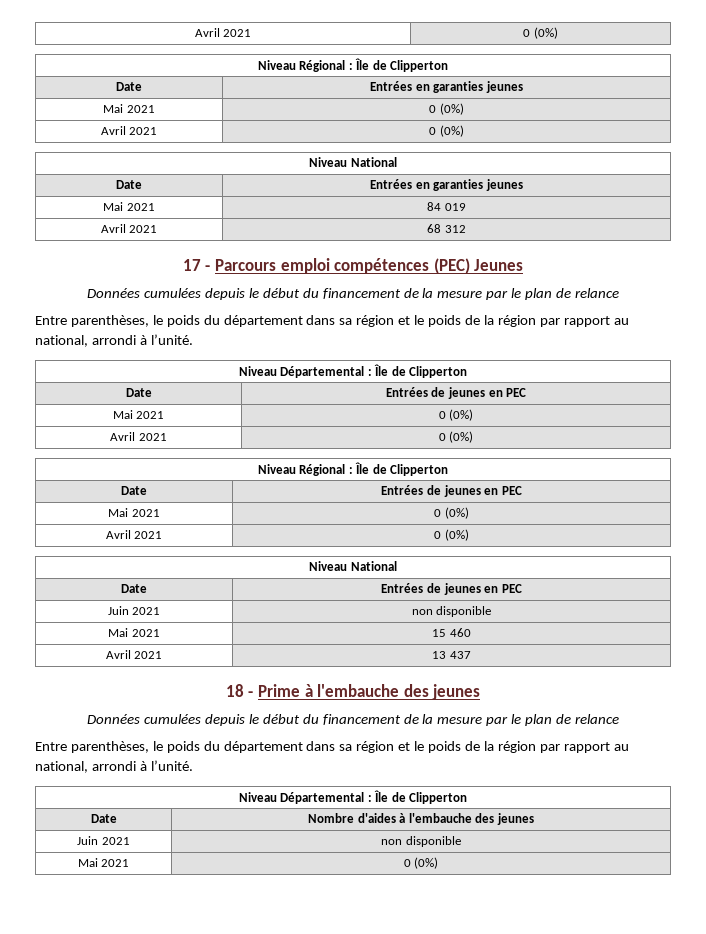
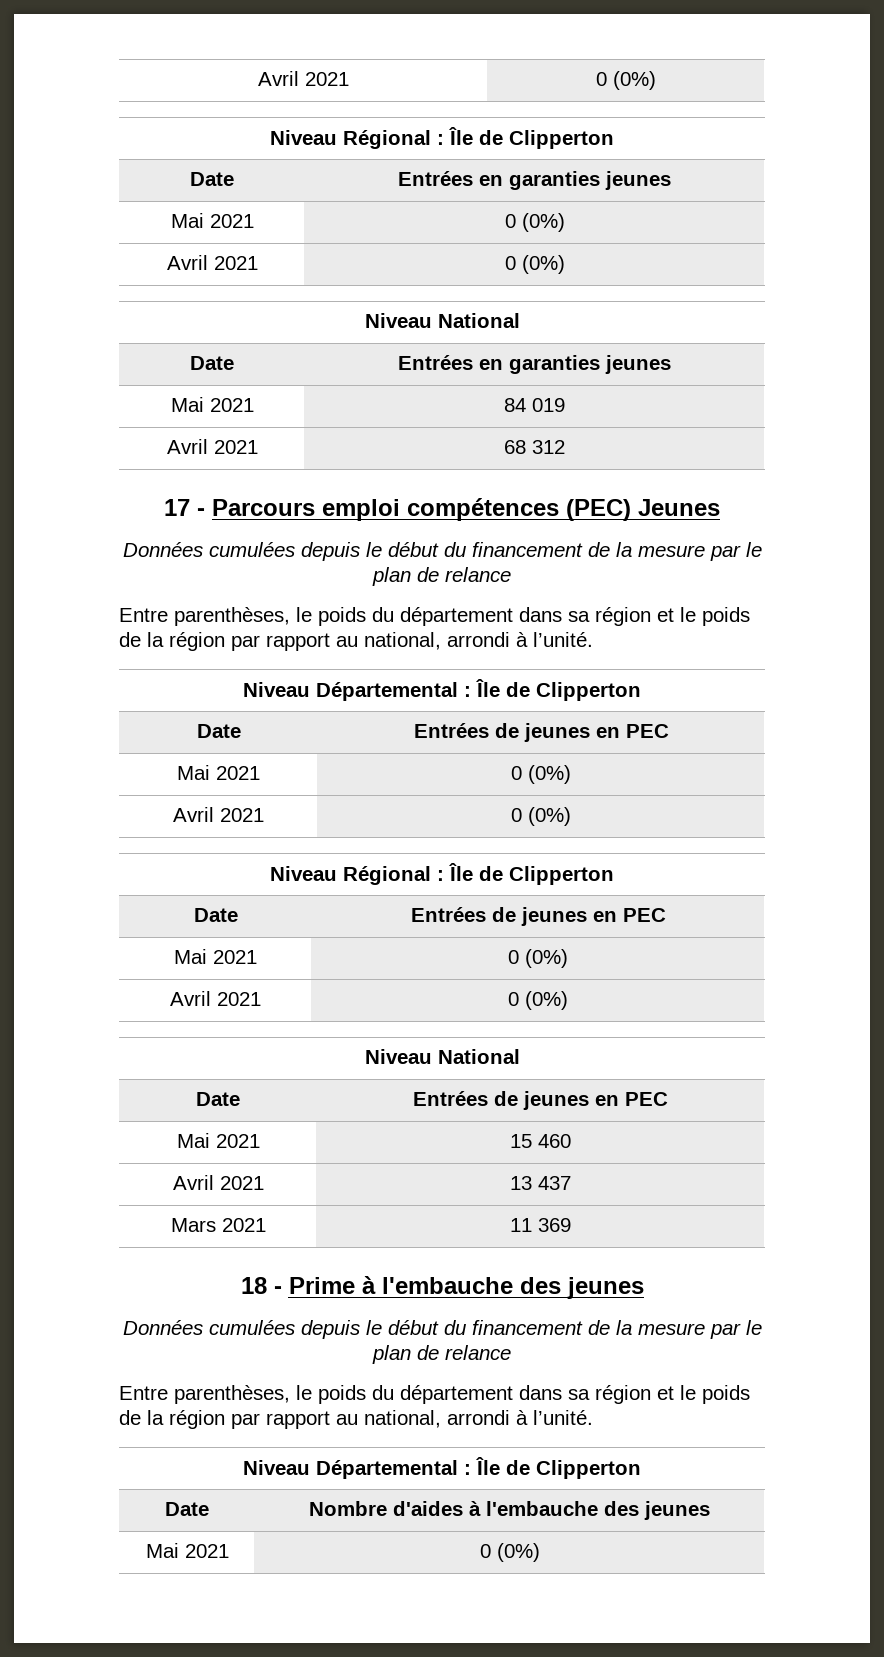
[107,606,161,615] [411,606,492,617] // Juin 2021 | non disponible -> (668, 1099) none
(471, 655) none -> [170,1218,266,1232] [510,1218,571,1232] // Mars 2021 | 11 369
[77,836,130,845] [381,836,461,847] // Juin 2021 | non disponible -> (710, 1510) none

